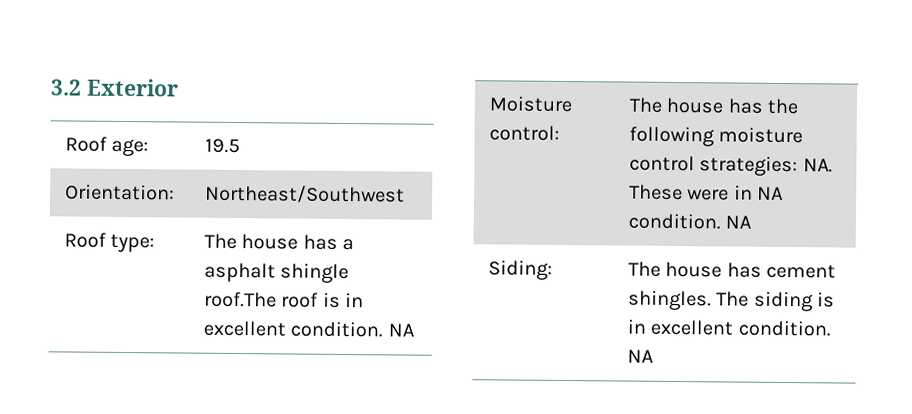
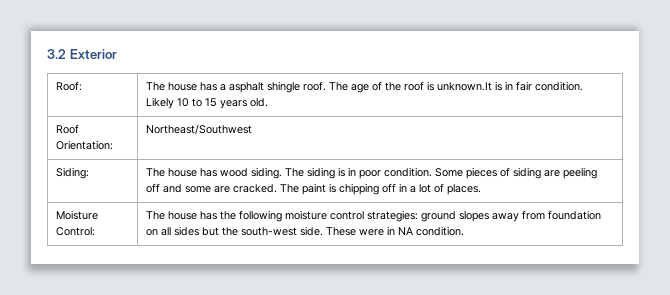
[64,136,150,157] [204,138,240,154] [64,184,175,201] [204,184,405,204] [63,232,156,253] Roof age: | 19.5 // Orientation: | Northeast/Southwest // Roof type: -> [56,81,83,91] Roof:
[203,291,365,308] [202,320,414,338] roof.The roof is in excellent condition. NA -> [303,81,584,93] [146,97,269,109] [56,124,80,134] [56,140,114,150] [146,124,253,135] [56,167,90,179] [146,167,598,179] [146,183,482,195] roof. The age of the roof is unknown.It is in fair condition. Likely 10 to 15 years old. // Roof Orientation: | Northeast/Southwest // Siding: | The house has wood siding. The siding is in poor condition. Some pieces of siding are peeling off and some are cracked. The paint is chipping off in a lot of places.
[488,125,560,141] control: -> [56,227,96,236] Control:
[802,158,833,173] NA. -> [421,210,602,222] [146,226,324,236] ground slopes away from foundation on all sides but the south-west side.
[725,215,752,229] [487,260,553,280] [627,261,837,279] [627,290,836,312] [626,319,831,337] [626,349,653,363] NA // Siding: | The house has cement shingles. The siding is in excellent condition. NA -> (465, 231) none

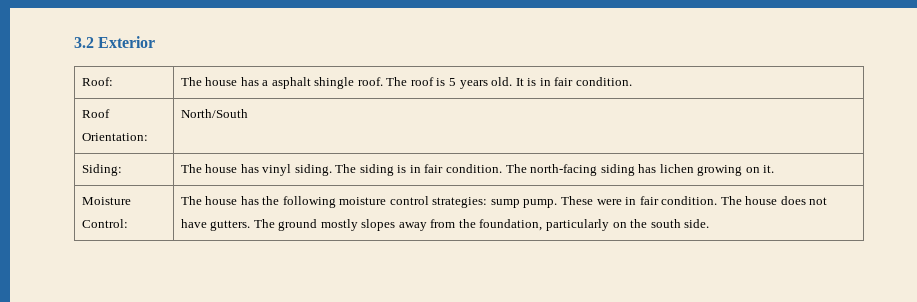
[351,81,584,93] [146,97,269,109] age of the roof is unknown.It is in fair condition. Likely 10 to 15 years old. -> [410,77,632,89] roof is 5 years old. It is in fair condition.
[146,124,253,135] Northeast/Southwest -> [180,109,248,118] North/South
[220,168,249,177] wood -> [262,164,292,176] vinyl
[359,167,598,179] [146,183,482,195] poor condition. Some pieces of siding are peeling off and some are cracked. The paint is chipping off in a lot of places. -> [424,164,775,176] fair condition. The north-facing siding has lichen growing on it.
[421,210,602,222] [146,226,465,236] ground slopes away from foundation on all sides but the south-west side. These were in NA condition. -> [490,196,828,208] [180,219,710,231] sump pump. These were in fair condition. The house does not have gutters. The ground mostly slopes away from the foundation, particularly on the south side.

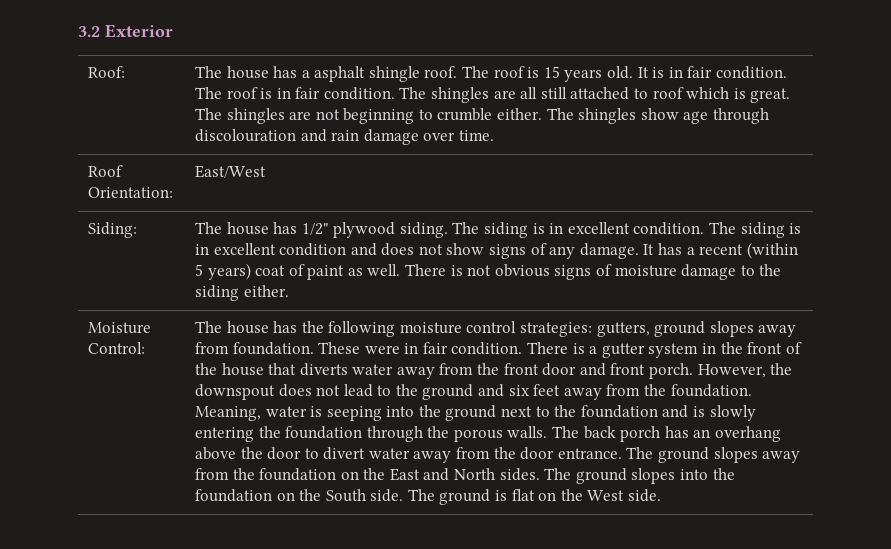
[448,78,456,86] 5 -> [543,66,560,78] 15
(632, 81) none -> [194,87,791,103] [194,108,770,124] [194,129,494,145] The roof is in fair condition. The shingles are all still attached to roof which is great. The shingles are not beginning to crumble either. The shingles show age through discolouration and rain damage over time.
[180,109,248,118] North/South -> [194,165,266,178] East/West
[262,164,292,176] vinyl -> [301,222,396,238] 1/2" plywood
[424,164,775,176] fair condition. The north-facing siding has lichen growing on it. -> [567,222,802,238] [194,242,798,259] [194,263,782,280] [194,285,289,301] excellent condition. The siding is in excellent condition and does not show signs of any damage. It has a recent (within 5 years) coat of paint as well. There is not obvious signs of moisture damage to the siding either.
[490,199,558,208] sump pump. -> [596,321,797,337] [194,342,314,355] gutters, ground slopes away from foundation.
[720,196,828,205] [180,219,358,231] The house does not have gutters. The ground mostly -> [527,342,802,358] [194,363,793,379] [194,384,752,400] [194,405,756,421] [194,426,782,442] [194,447,710,463] There is a gutter system in the front of the house that diverts water away from the front door and front porch. However, the downspout does not lead to the ground and six feet away from the foundation. Meaning, water is seeping into the ground next to the foundation and is slowly entering the foundation through the porous walls. The back porch has an overhang above the door to divert water away from the door entrance. The ground
[479,219,681,231] foundation, particularly on the south -> [259,468,735,484] [194,489,625,505] foundation on the East and North sides. The ground slopes into the foundation on the South side. The ground is flat on the West

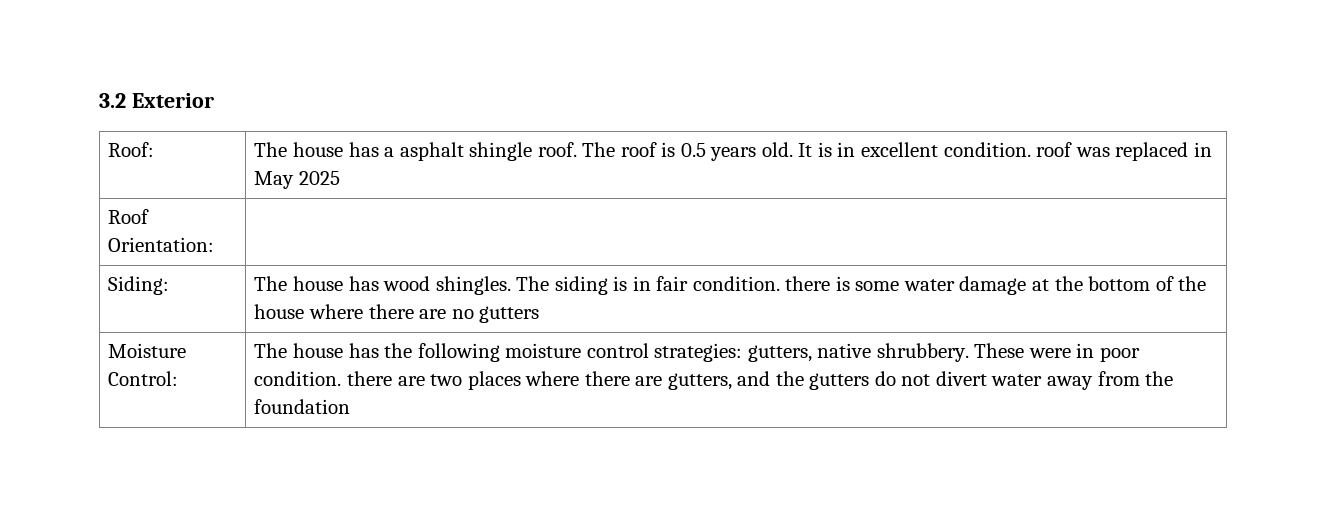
[543,66,560,78] 15 -> [680,143,706,157] 0.5
[687,66,787,79] [194,87,791,103] [194,108,770,124] [194,129,494,145] fair condition. The roof is in fair condition. The shingles are all still attached to roof which is great. The shingles are not beginning to crumble either. The shingles show age through discolouration and rain damage over time. -> [860,142,1212,161] [254,171,340,189] excellent condition. roof was replaced in May 2025
[194,165,266,178] East/West -> (215, 244) none
[301,222,802,238] [194,242,798,259] [194,263,782,280] [194,285,289,301] 1/2" plywood siding. The siding is in excellent condition. The siding is in excellent condition and does not show signs of any damage. It has a recent (within 5 years) coat of paint as well. There is not obvious signs of moisture damage to the siding either. -> [383,276,1207,295] [254,304,540,323] wood shingles. The siding is in fair condition. there is some water damage at the bottom of the house where there are no gutters
[654,321,797,337] [194,342,802,358] [194,363,793,379] [194,384,752,400] [194,405,756,421] [194,426,782,442] [194,447,319,460] ground slopes away from foundation. These were in fair condition. There is a gutter system in the front of the house that diverts water away from the front door and front porch. However, the downspout does not lead to the ground and six feet away from the foundation. Meaning, water is seeping into the ground next to the foundation and is slowly entering the foundation through the porous walls. The back porch has an overhang above the door to -> [817,343,1140,362] [254,371,931,390] native shrubbery. These were in poor condition. there are two places where there are gutters, and the gutters do not
[520,447,801,463] [194,468,735,484] [194,489,662,505] door entrance. The ground slopes away from the foundation on the East and North sides. The ground slopes into the foundation on the South side. The ground is flat on the West side. -> [254,399,351,414] foundation

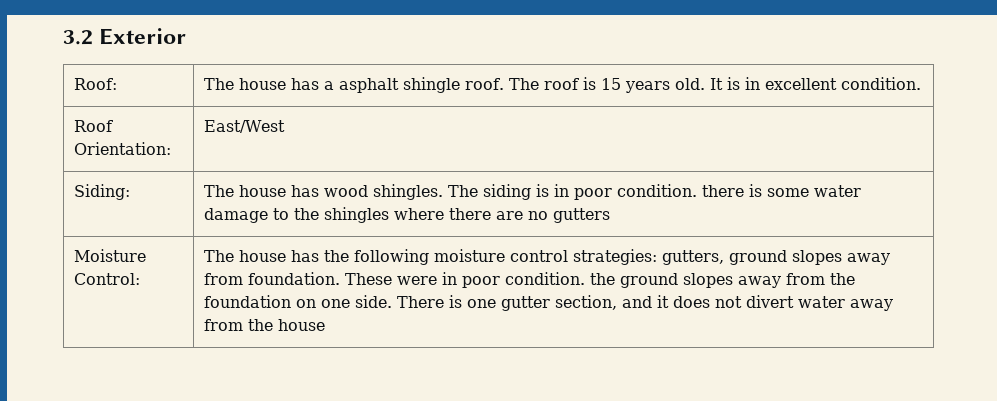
[680,143,706,157] 0.5 -> [600,78,621,90] 15
[1036,142,1212,161] [254,171,340,189] roof was replaced in May 2025 -> (921, 83) none
(215, 244) none -> [203,120,285,133] East/West
[656,276,689,291] fair -> [573,188,612,200] poor
[1031,276,1207,291] [254,304,305,319] at the bottom of the house -> [272,207,389,223] to the shingles
[817,343,969,362] native shrubbery. -> [728,250,890,265] [203,272,340,285] ground slopes away from foundation.
[346,371,896,390] there are two places where there are gutters, and the gutters do -> [589,273,855,288] [203,295,710,311] the ground slopes away from the foundation on one side. There is one gutter section, and it does
[254,399,351,414] foundation -> [277,319,325,331] house

